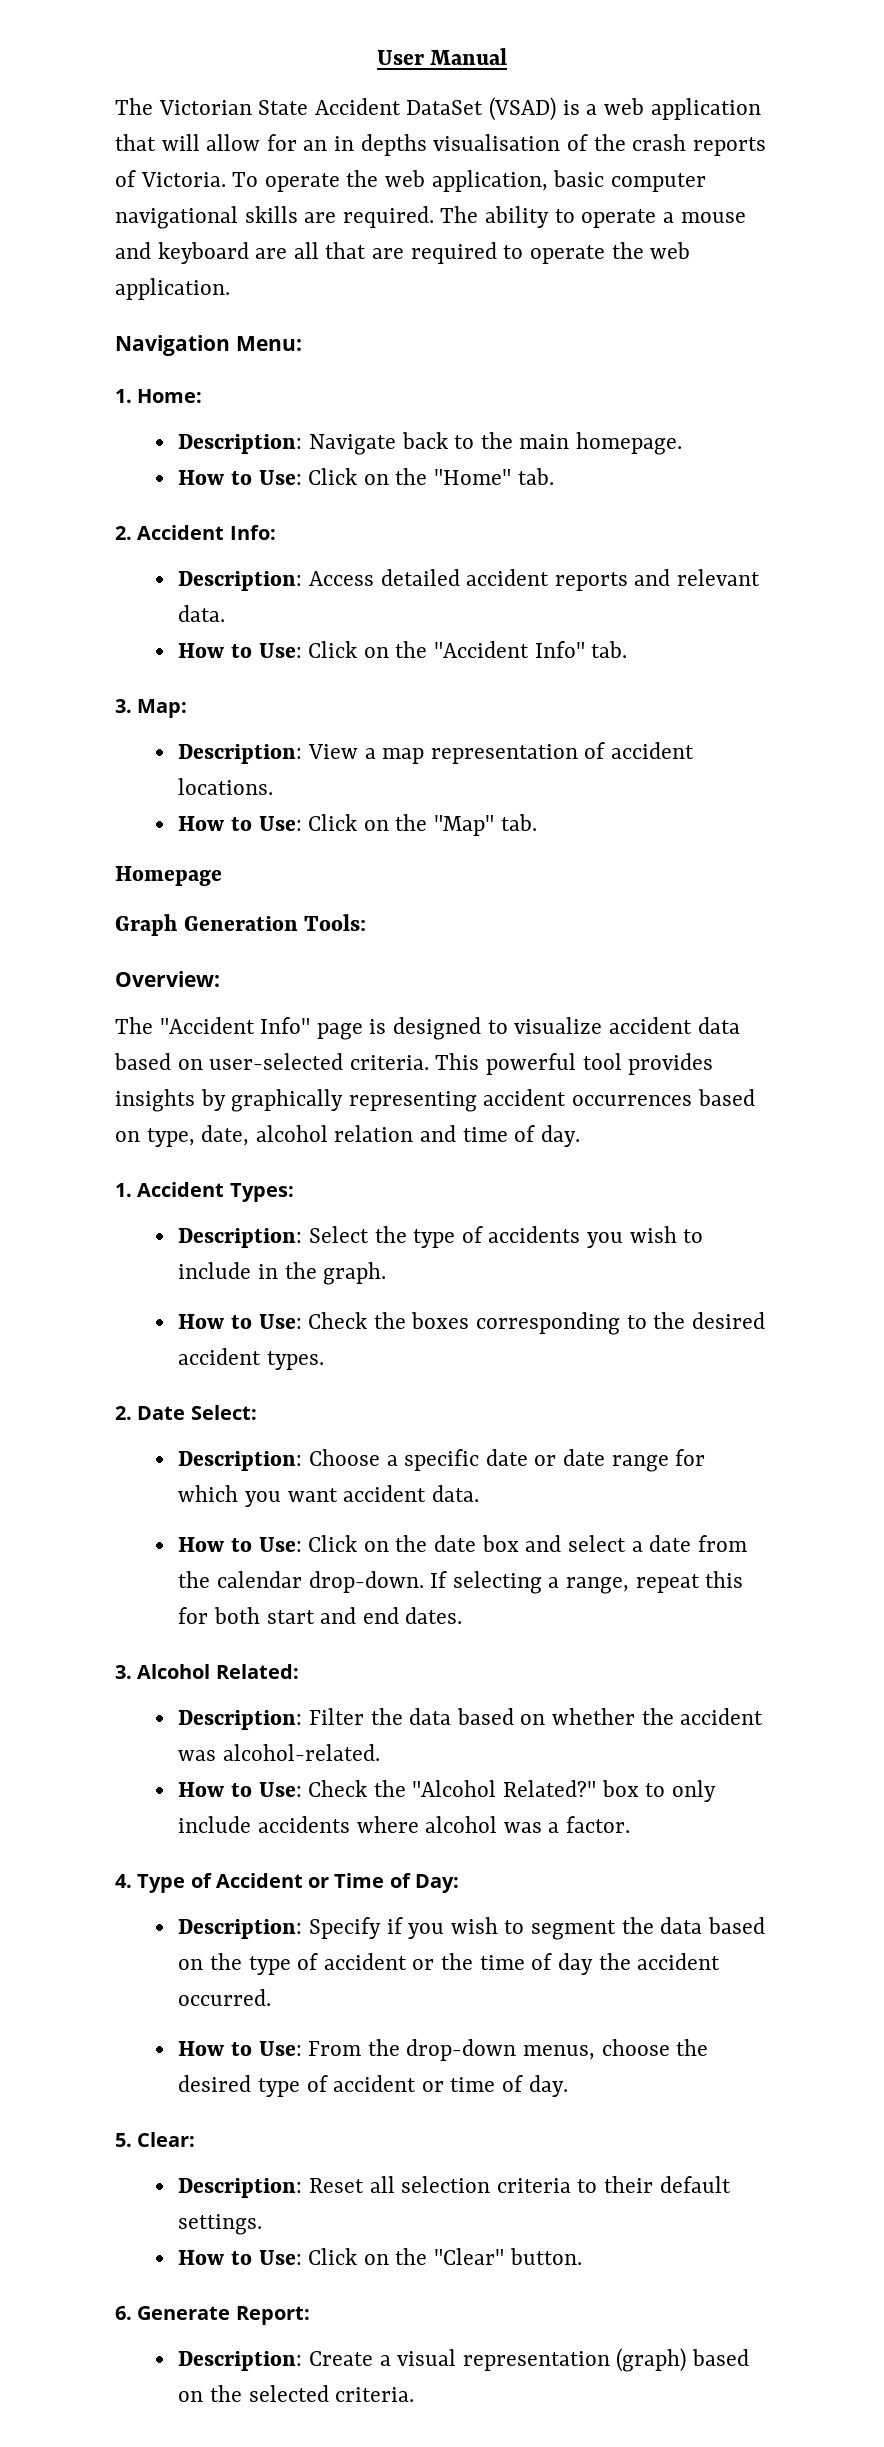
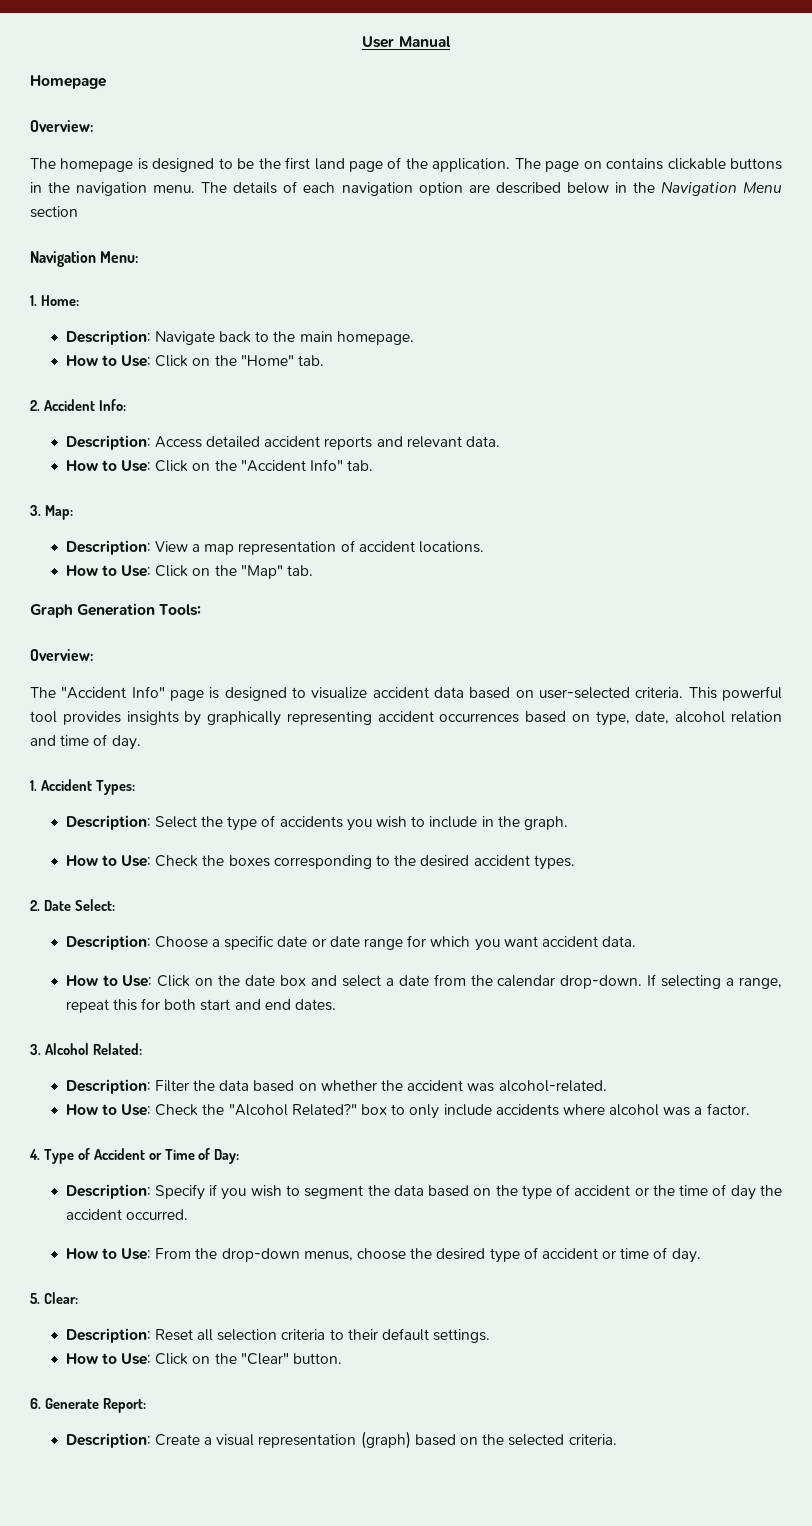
[115,97,761,121] [115,134,766,156] [115,170,706,192] [115,206,746,229] [115,242,691,264] [115,278,230,300] // The Victorian State Accident DataSet (VSAD) is a web application that will allow for an in depths visualisation of the crash reports of Victoria. To operate the web application, basic computer navigational skills are required. The ability to operate a mouse and keyboard are all that are required to operate the web application. -> [30,75,106,89] [30,120,93,132] [30,157,783,172] [30,181,782,196] [30,206,78,218] // Homepage // Overview: // The homepage is designed to be the first land page of the application. The page on contains clickable buttons in the navigation menu. The details of each navigation option are described below in the Navigation Menu section
[115,866,222,886] // Homepage -> (313, 570) none

